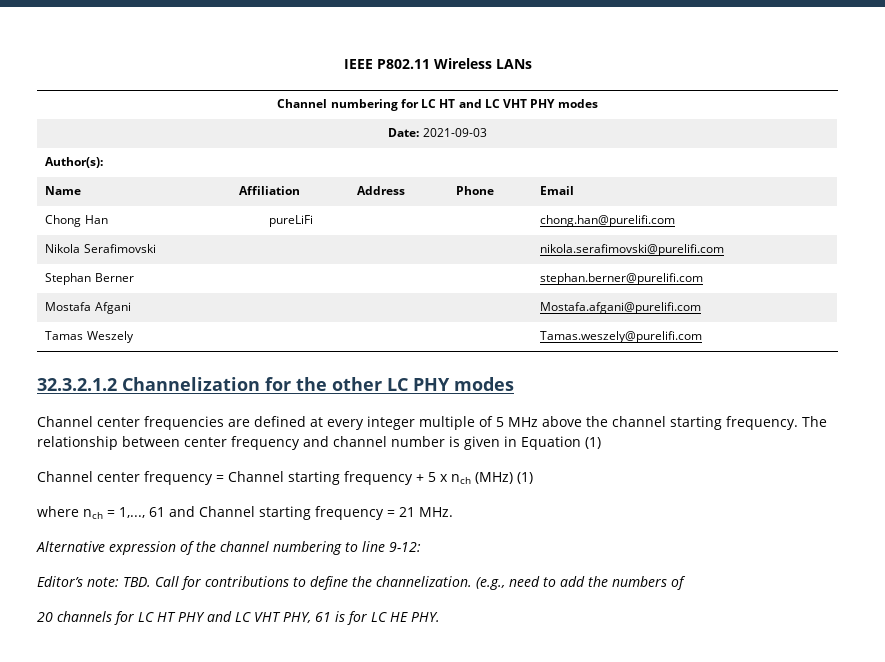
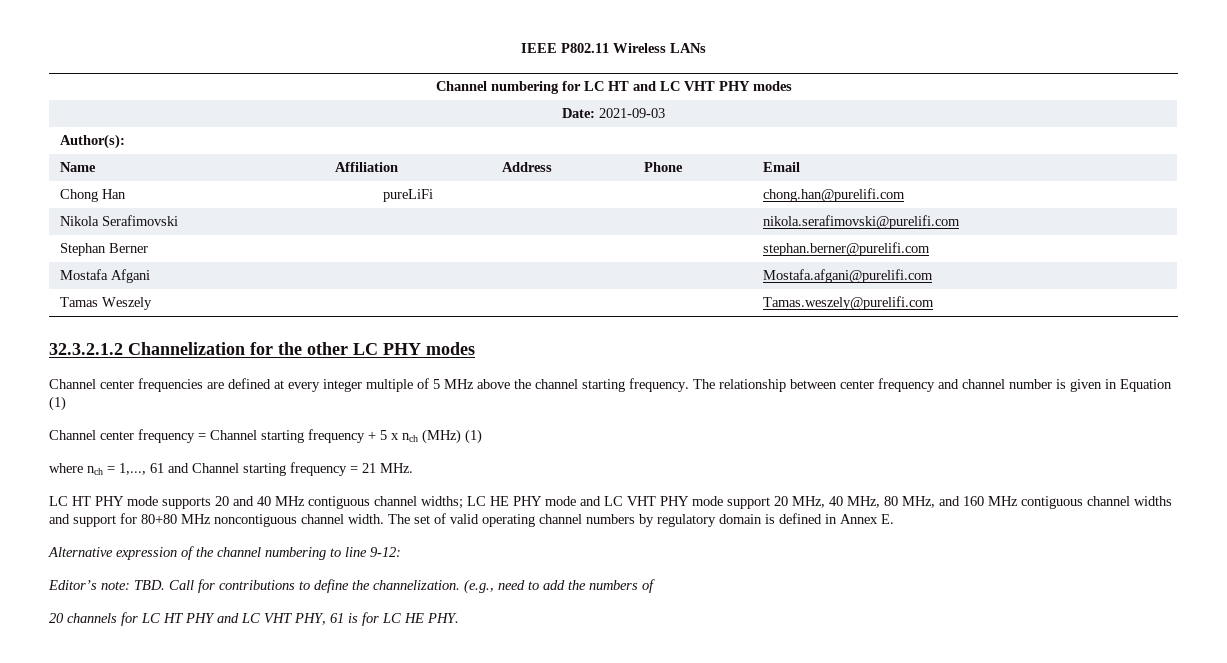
(453, 512) none -> [49,496,1172,509] [49,513,894,527] // LC HT PHY mode supports 20 and 40 MHz contiguous channel widths; LC HE PHY mode and LC VHT PHY mode support 20 MHz, 40 MHz, 80 MHz, and 160 MHz contiguous channel widths and support for 80+80 MHz noncontiguous channel width. The set of valid operating channel numbers by regulatory domain is defined in Annex E.

